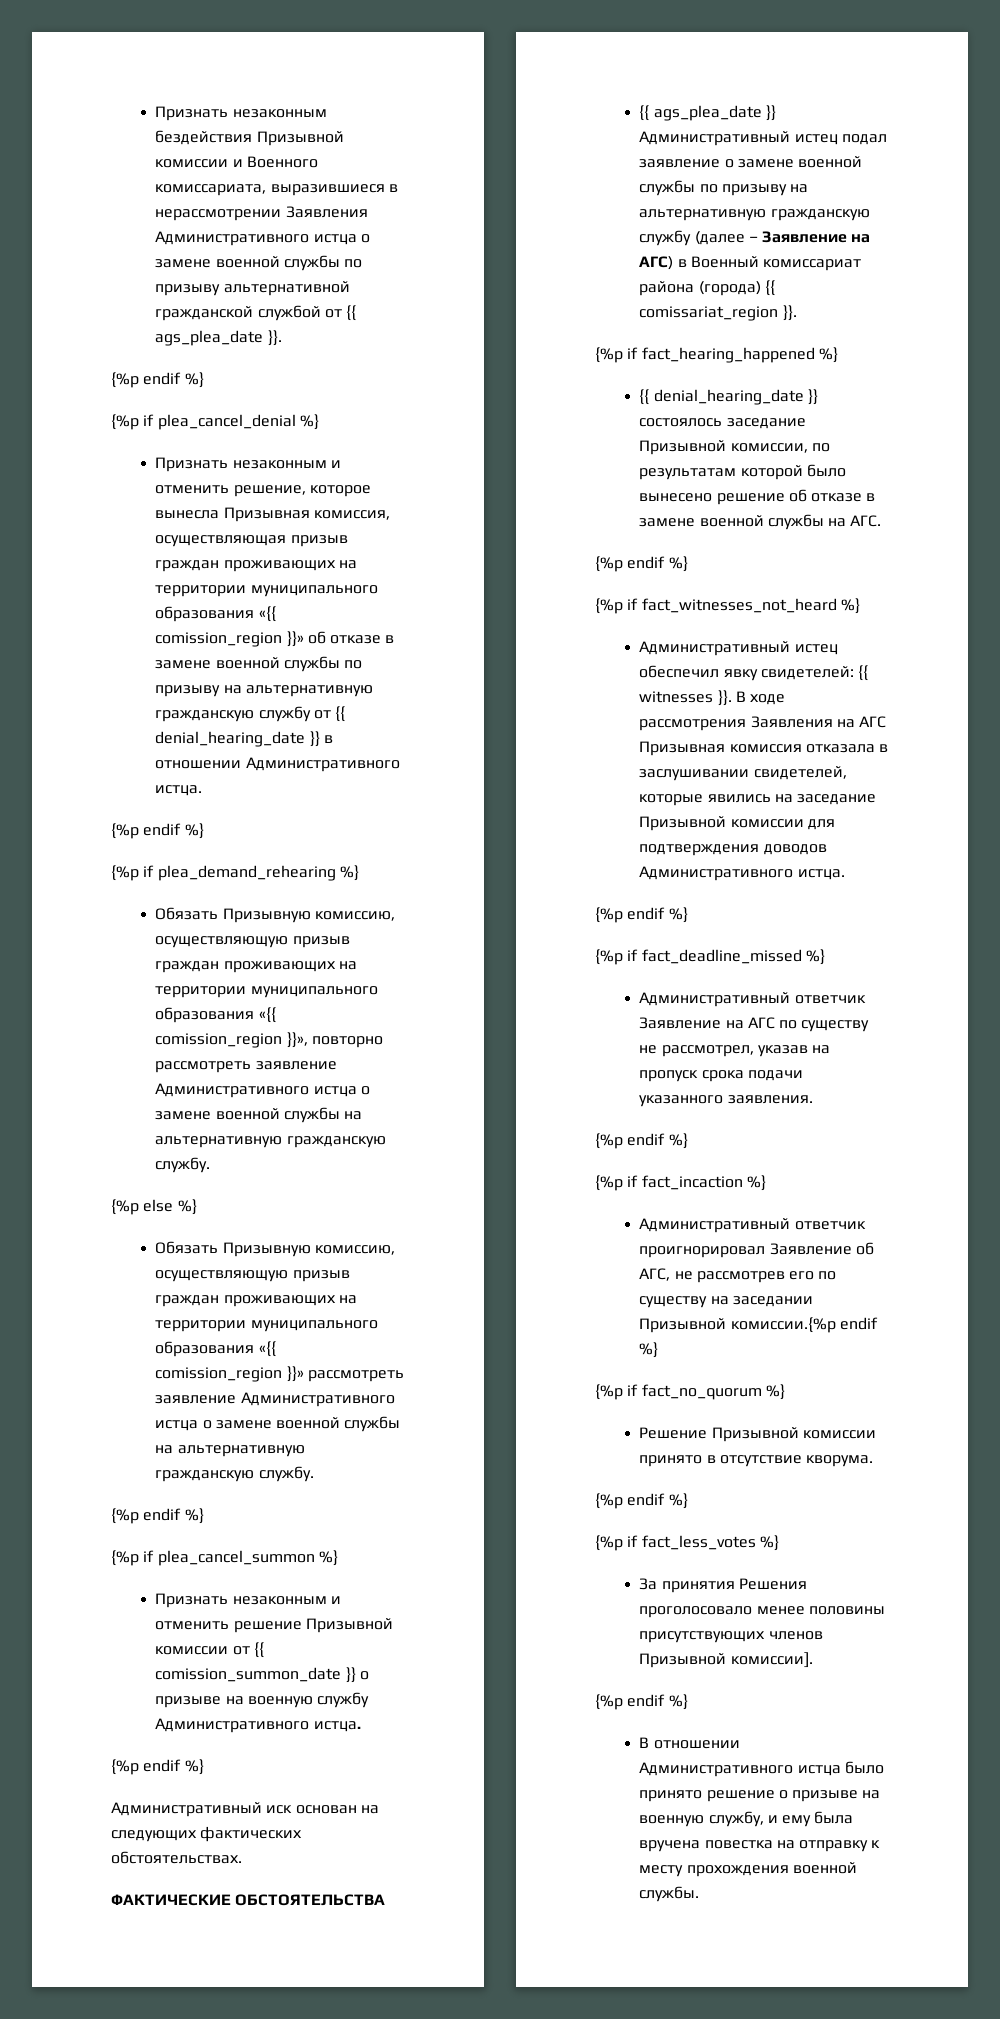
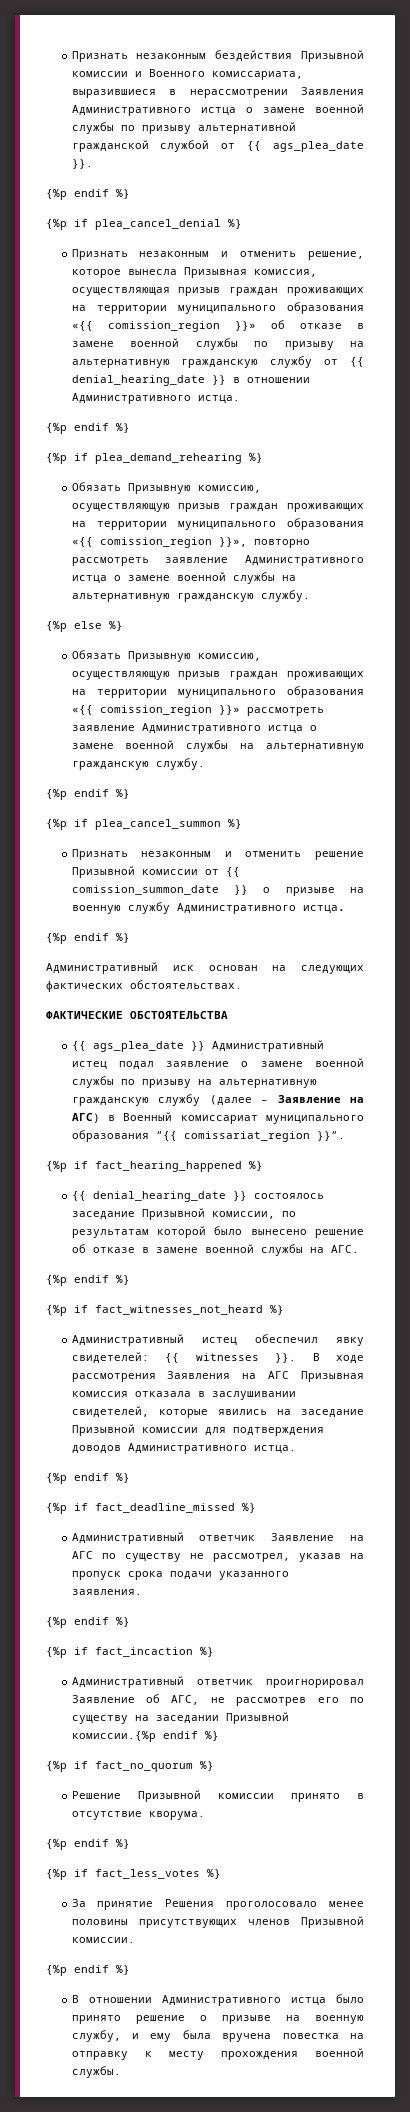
[639,280,775,296] [639,305,797,321] района (города) {{ comissariat_region }}. -> [266,1115,364,1124] [71,1130,345,1142] муниципального образования “{{ comissariat_region }}”.
[661,1581,735,1593] принятия -> [97,1901,154,1910] принятие
[730,1652,813,1668] комиссии]. -> [71,1937,135,1943] комиссии.

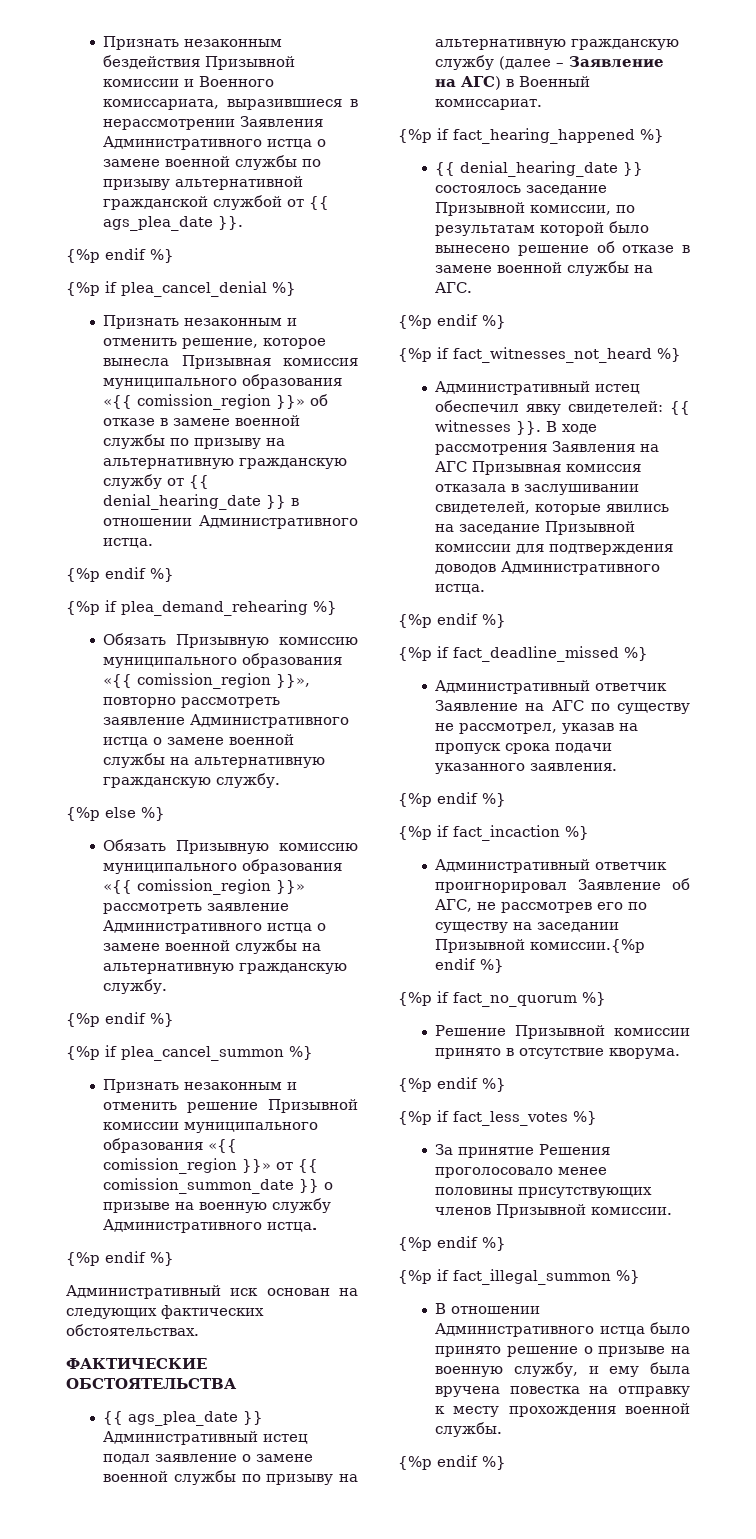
[253,269,317,277] [71,287,364,296] [71,305,167,314] комиссия, осуществляющая призыв граждан проживающих на территории -> [283,358,358,366] комиссия
[197,485,261,493] [71,503,364,512] [71,521,167,530] комиссию, осуществляющую призыв граждан проживающих на территории -> [279,637,358,645] комиссию
[197,653,261,661] [71,671,364,680] [71,689,167,698] комиссию, осуществляющую призыв граждан проживающих на территории -> [279,843,358,851] комиссию
(198, 872) none -> [184,1122,319,1133] [103,1138,238,1153] [103,1158,272,1174] муниципального образования «{{ comission_region }}»
[180,1115,364,1124] [71,1130,345,1142] комиссариат муниципального образования “{{ comissariat_region }}”. -> [435,99,543,110] комиссариат.
(130, 1970) none -> [398,1269,640,1285] // {%p if fact_illegal_summon %}
(121, 2072) none -> [398,1455,506,1470] // {%p endif %}

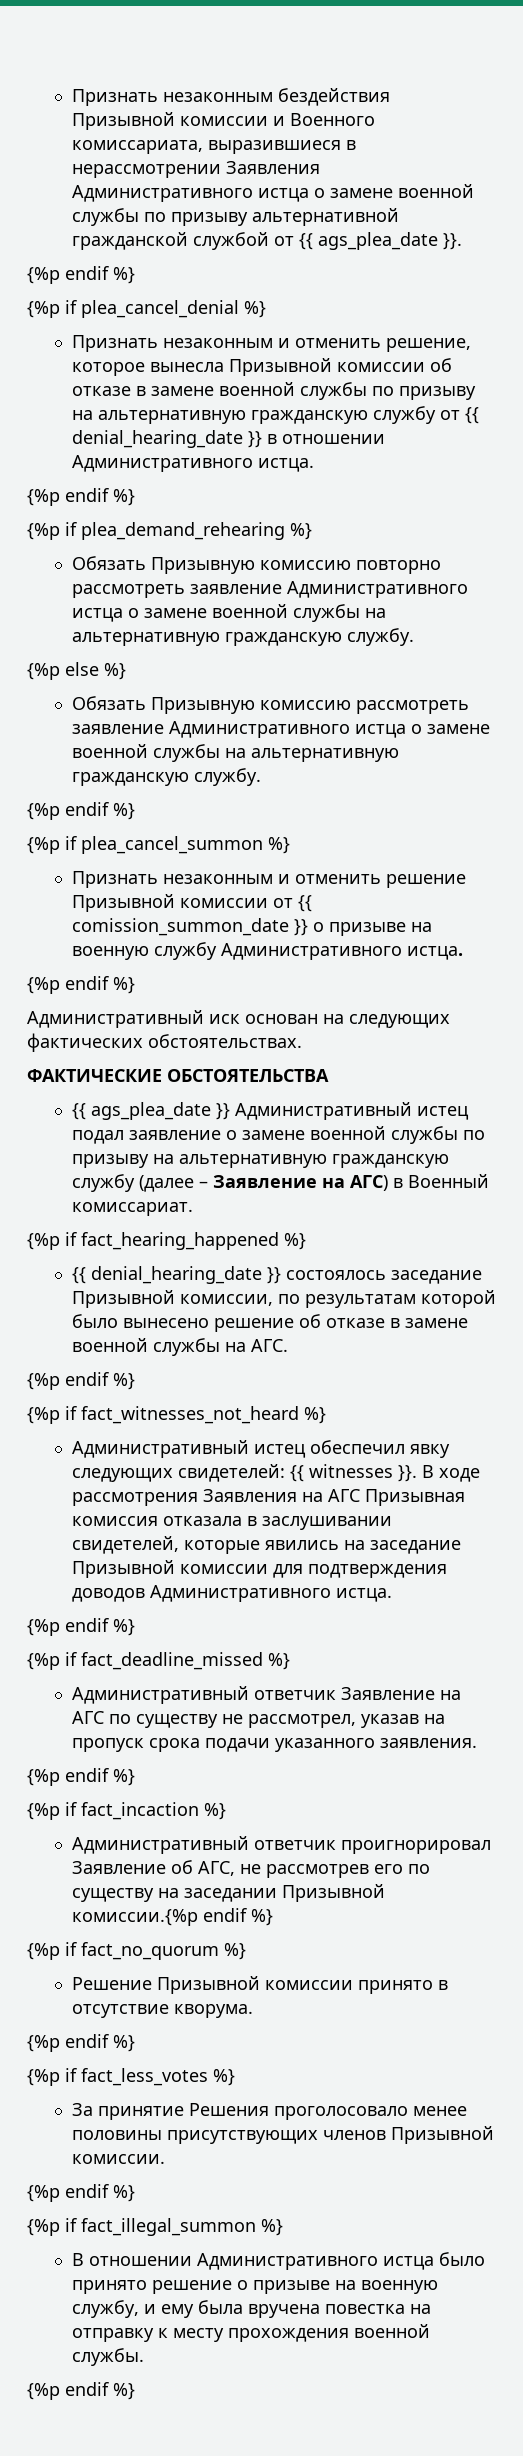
[181,355,358,369] [103,374,343,389] [103,394,306,410] Призывная комиссия муниципального образования «{{ comission_region }}» -> [228,358,425,376] Призывной комиссии
[103,653,343,668] [103,673,311,689] муниципального образования «{{ comission_region }}», -> (351, 565) none
[103,859,343,874] [103,879,306,895] муниципального образования «{{ comission_region }}» -> (351, 705) none
[184,1122,319,1133] [103,1138,238,1153] [103,1158,272,1174] муниципального образования «{{ comission_region }}» -> (268, 903) none
(562, 409) none -> [71,1468,173,1482] следующих

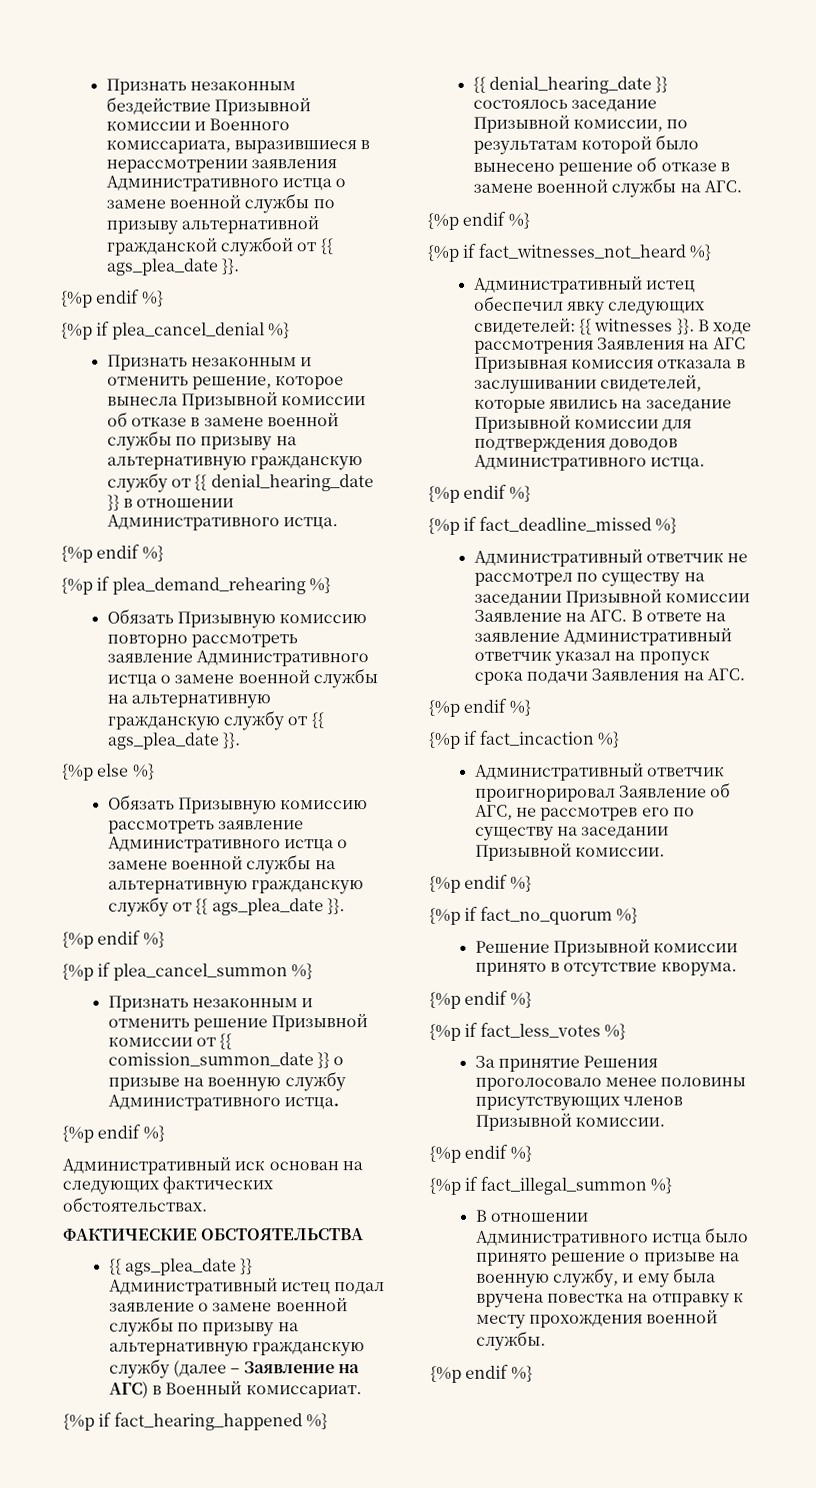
[71,88,390,106] Признать незаконным бездействия -> [105,78,296,95] [105,96,211,115] Признать незаконным бездействие
[225,161,320,174] Заявления -> [250,159,337,169] заявления
[346,628,414,646] службу. -> [222,710,324,731] [106,732,241,750] службу от {{ ags_plea_date }}.
[193,768,261,786] службу. -> [107,896,345,917] службу от {{ ags_plea_date }}.
[340,1687,461,1700] [71,1711,419,1728] Заявление на АГС по существу не рассмотрел, указав -> [727,553,749,563] [473,572,705,587] [473,588,751,607] [473,609,727,622] [473,627,732,646] [473,650,611,666] не рассмотрел по существу на заседании Призывной комиссии Заявление на АГС. В ответе на заявление Административный ответчик указал
[274,1738,477,1752] указанного заявления. -> [591,668,745,681] Заявления на АГС.
[71,1909,198,1926] комиссии.{%p -> [574,846,665,857] [429,875,461,893] комиссии. // {%p

